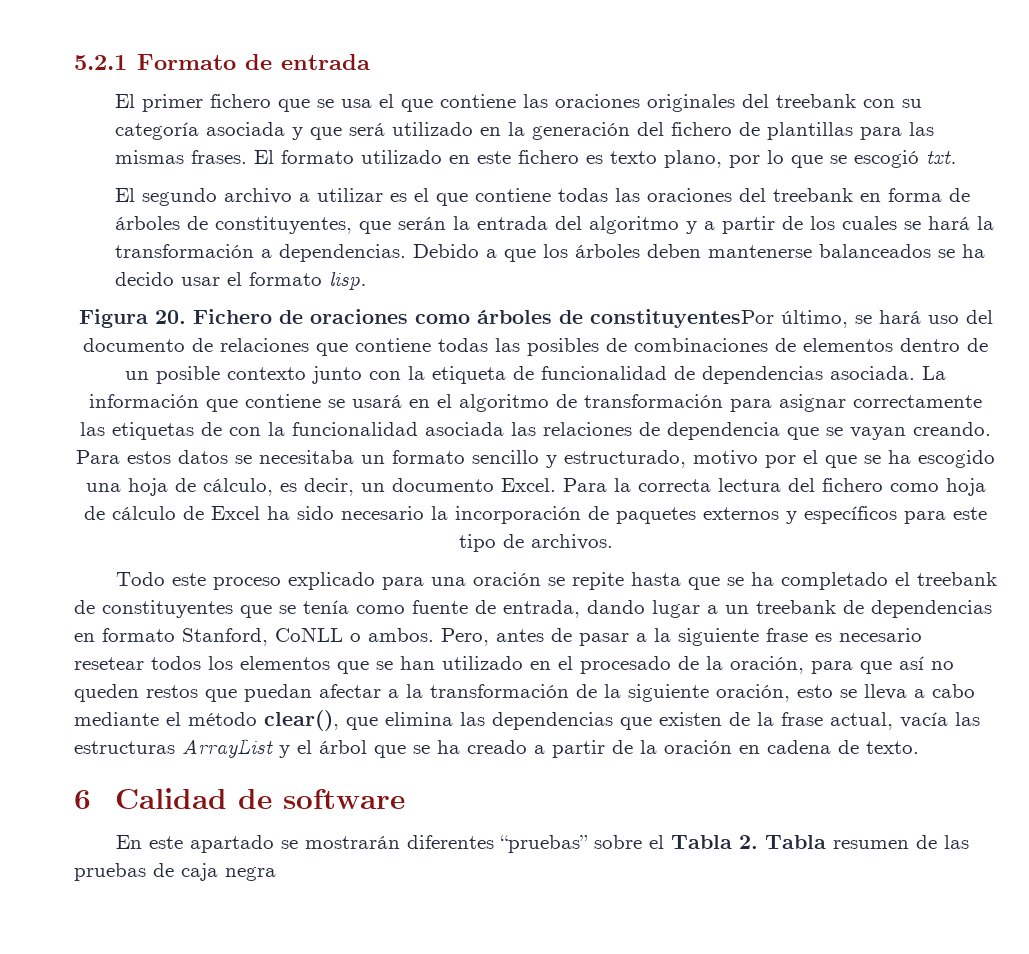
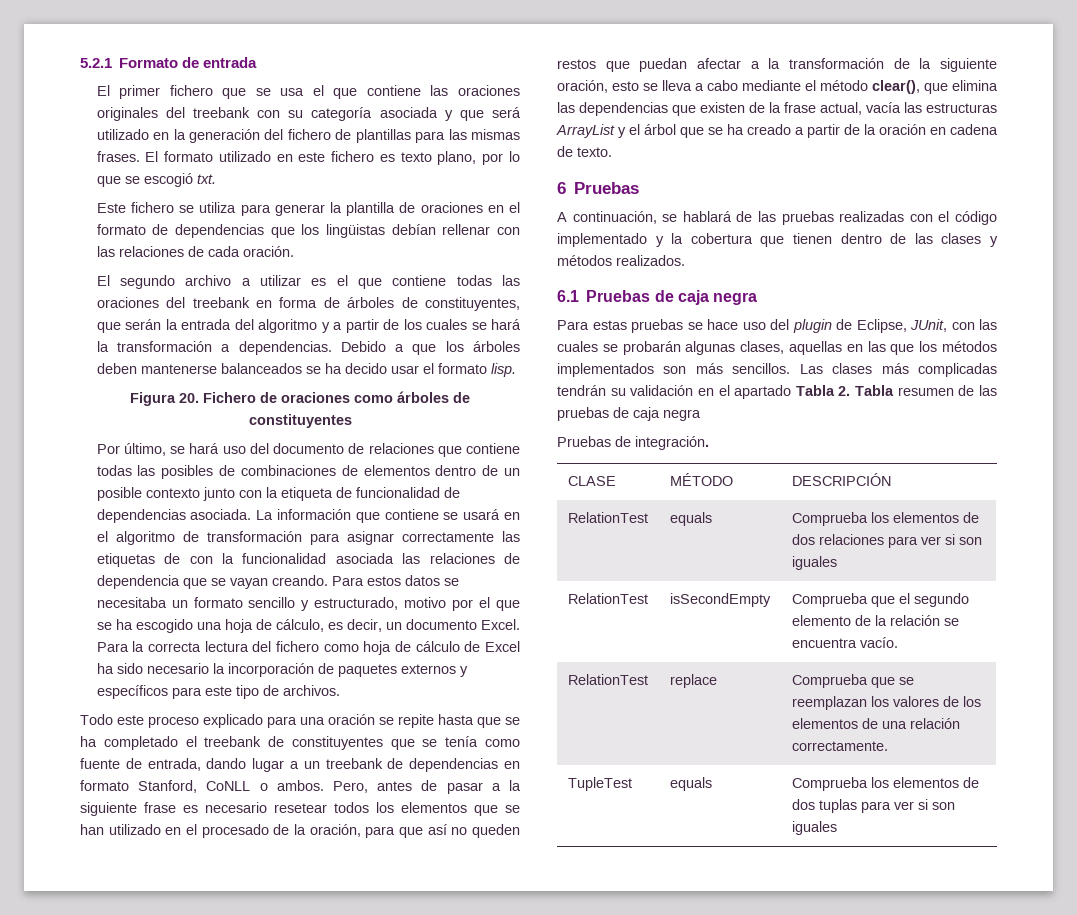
(956, 157) none -> [96,202,520,216] [96,224,521,238] [96,246,294,257] // Este fichero se utiliza para generar la plantilla de oraciones en el formato de dependencias que los lingüistas debían rellenar con las relaciones de cada oración.
[589,309,774,328] constituyentesPor -> [248,414,352,428] [96,444,120,454] constituyentes // Por
[114,788,405,809] [115,835,664,853] Calidad de software // En este apartado se mostrarán diferentes “pruebas” sobre el -> [573,182,639,194] [557,211,997,225] [557,233,999,247] [557,255,685,266] [557,290,758,305] [557,319,997,333] [557,341,997,355] [557,363,997,377] [557,385,792,399] Pruebas // A continuación, se hablará de las pruebas realizadas con el código implementado y la cobertura que tienen dentro de las clases y métodos realizados. // 6.1 Pruebas de caja negra // Para estas pruebas se hace uso del plugin de Eclipse, JUnit, con las cuales se probarán algunas clases, aquellas en las que los métodos implementados son más sencillos. Las clases más complicadas tendrán su validación en el apartado
(276, 874) none -> [557,436,709,450] [567,476,616,486] [669,473,733,486] [791,473,891,486] [567,512,648,523] [669,512,712,526] [791,512,979,526] [791,534,982,548] [791,556,837,570] [567,593,648,604] [669,593,771,607] [791,593,969,607] [791,615,959,626] [791,637,898,648] [567,674,648,685] [669,674,717,688] [791,674,914,688] [791,696,981,710] [791,718,960,729] [791,741,888,751] [567,777,632,791] [669,777,712,791] [791,777,979,791] [791,799,955,813] [791,821,837,835] // Pruebas de integración. // CLASE | MÉTODO | DESCRIPCIÓN // RelationTest | equals | Comprueba los elementos de dos relaciones para ver si son iguales // RelationTest | isSecondEmpty | Comprueba que el segundo elemento de la relación se encuentra vacío. // RelationTest | replace | Comprueba que se reemplazan los valores de los elementos de una relación correctamente. // TupleTest | equals | Comprueba los elementos de dos tuplas para ver si son iguales

